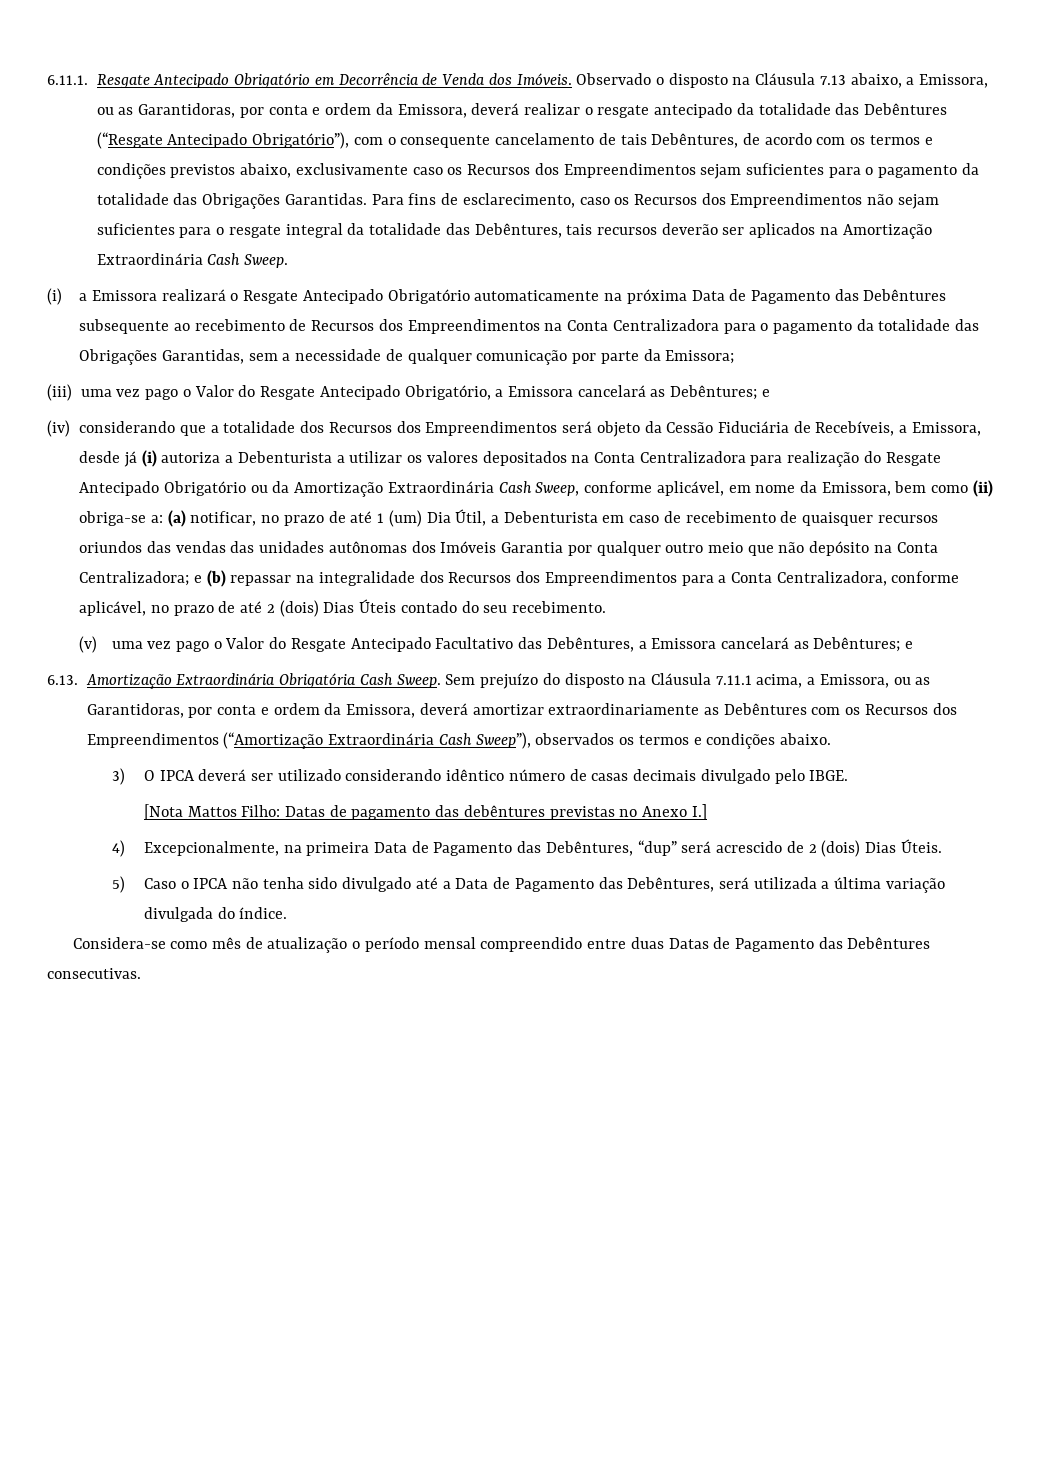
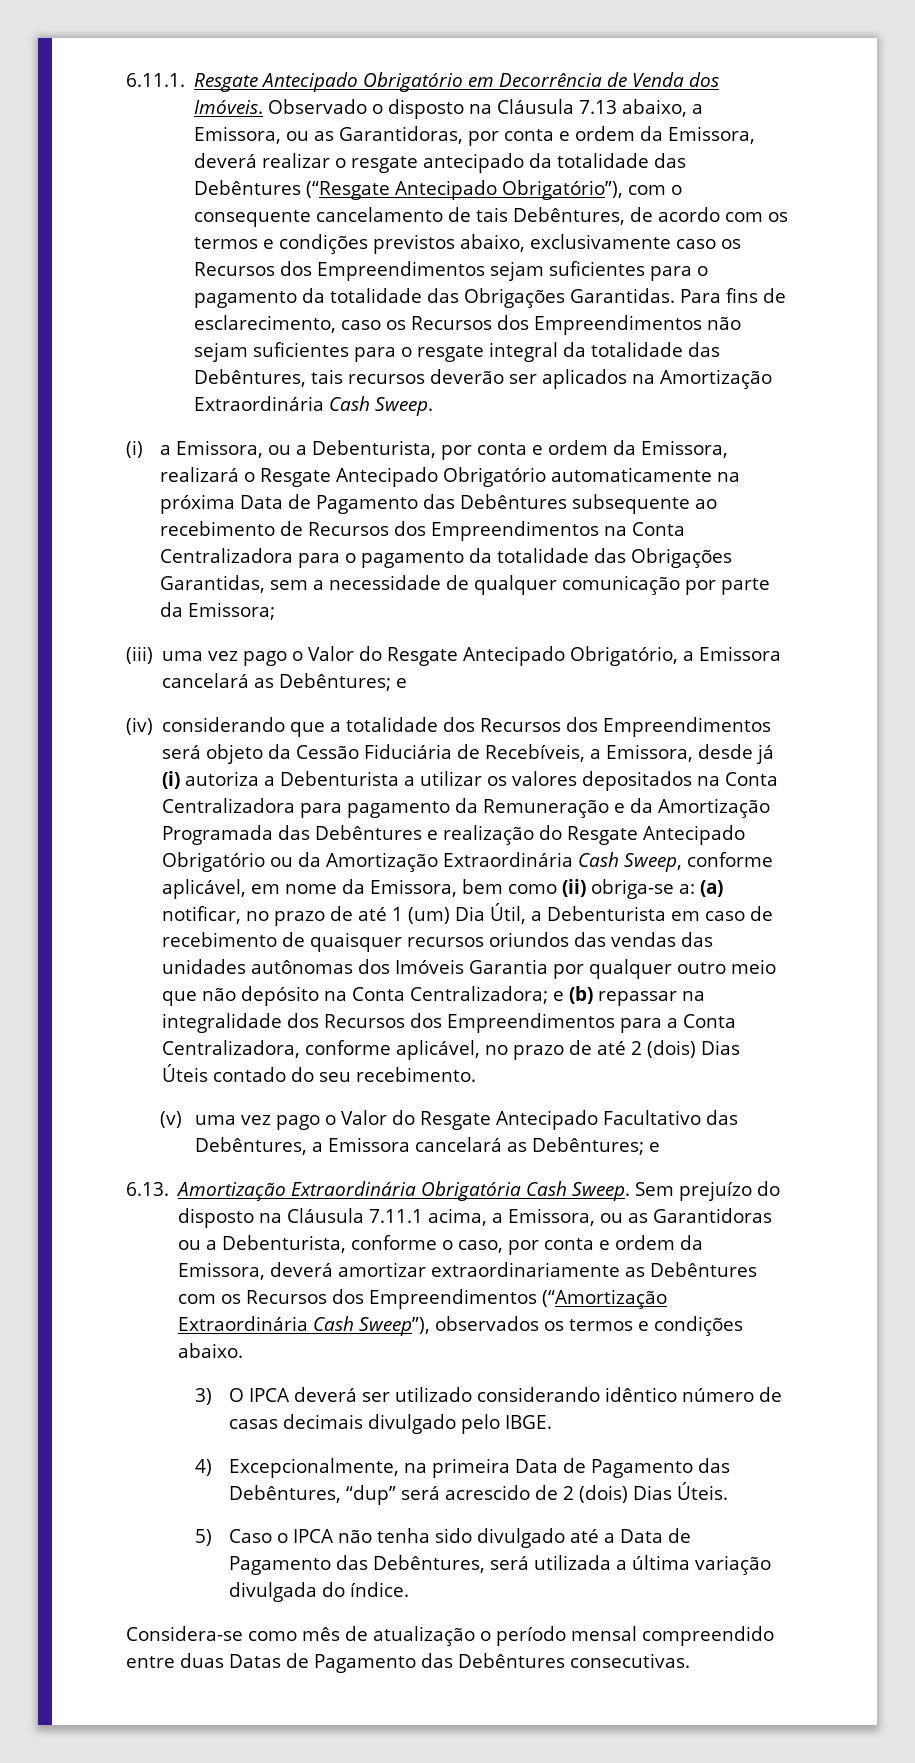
[92,290,158,301] Emissora -> [176,440,729,460] Emissora, ou a Debenturista, por conta e ordem da Emissora,
(783, 460) none -> [347,798,771,818] [162,825,439,845] pagamento da Remuneração e da Amortização Programada das Debêntures e
[86,703,184,718] Garantidoras, -> [653,1208,773,1223] [178,1235,504,1253] Garantidoras ou a Debenturista, conforme o caso,
[143,804,707,820] // [Nota Mattos Filho: Datas de pagamento das debêntures previstas no Anexo I.] -> (552, 1422) none

